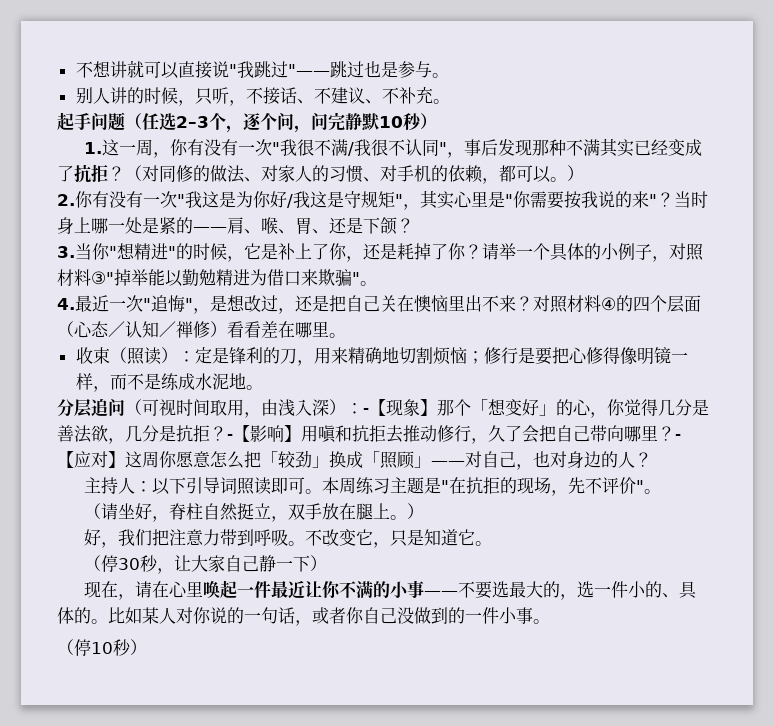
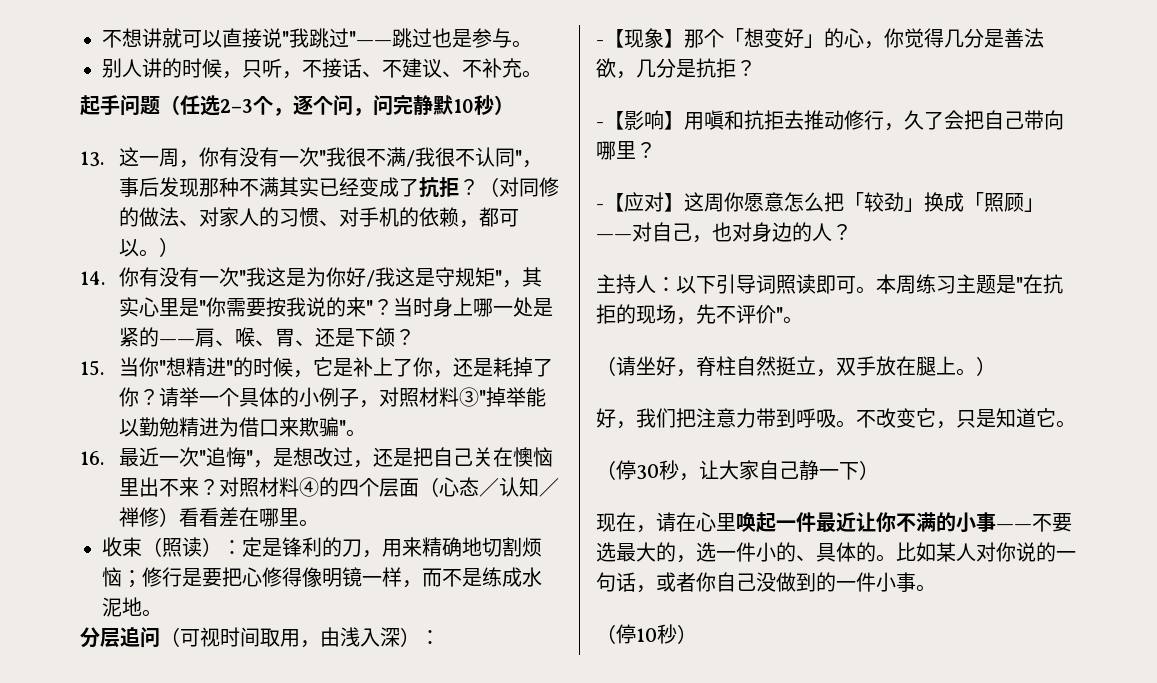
[84,142,103,154] 1. -> [80,151,104,167] 13.
[57,194,75,206] 2. -> [80,271,105,285] 14.
[57,246,75,258] 3. -> [80,360,104,376] 15.
[57,298,75,310] 4. -> [80,451,104,465] 16.
(363, 408) none -> (440, 637) //
(227, 433) none -> (756, 68) //
(675, 433) none -> (656, 150) //

